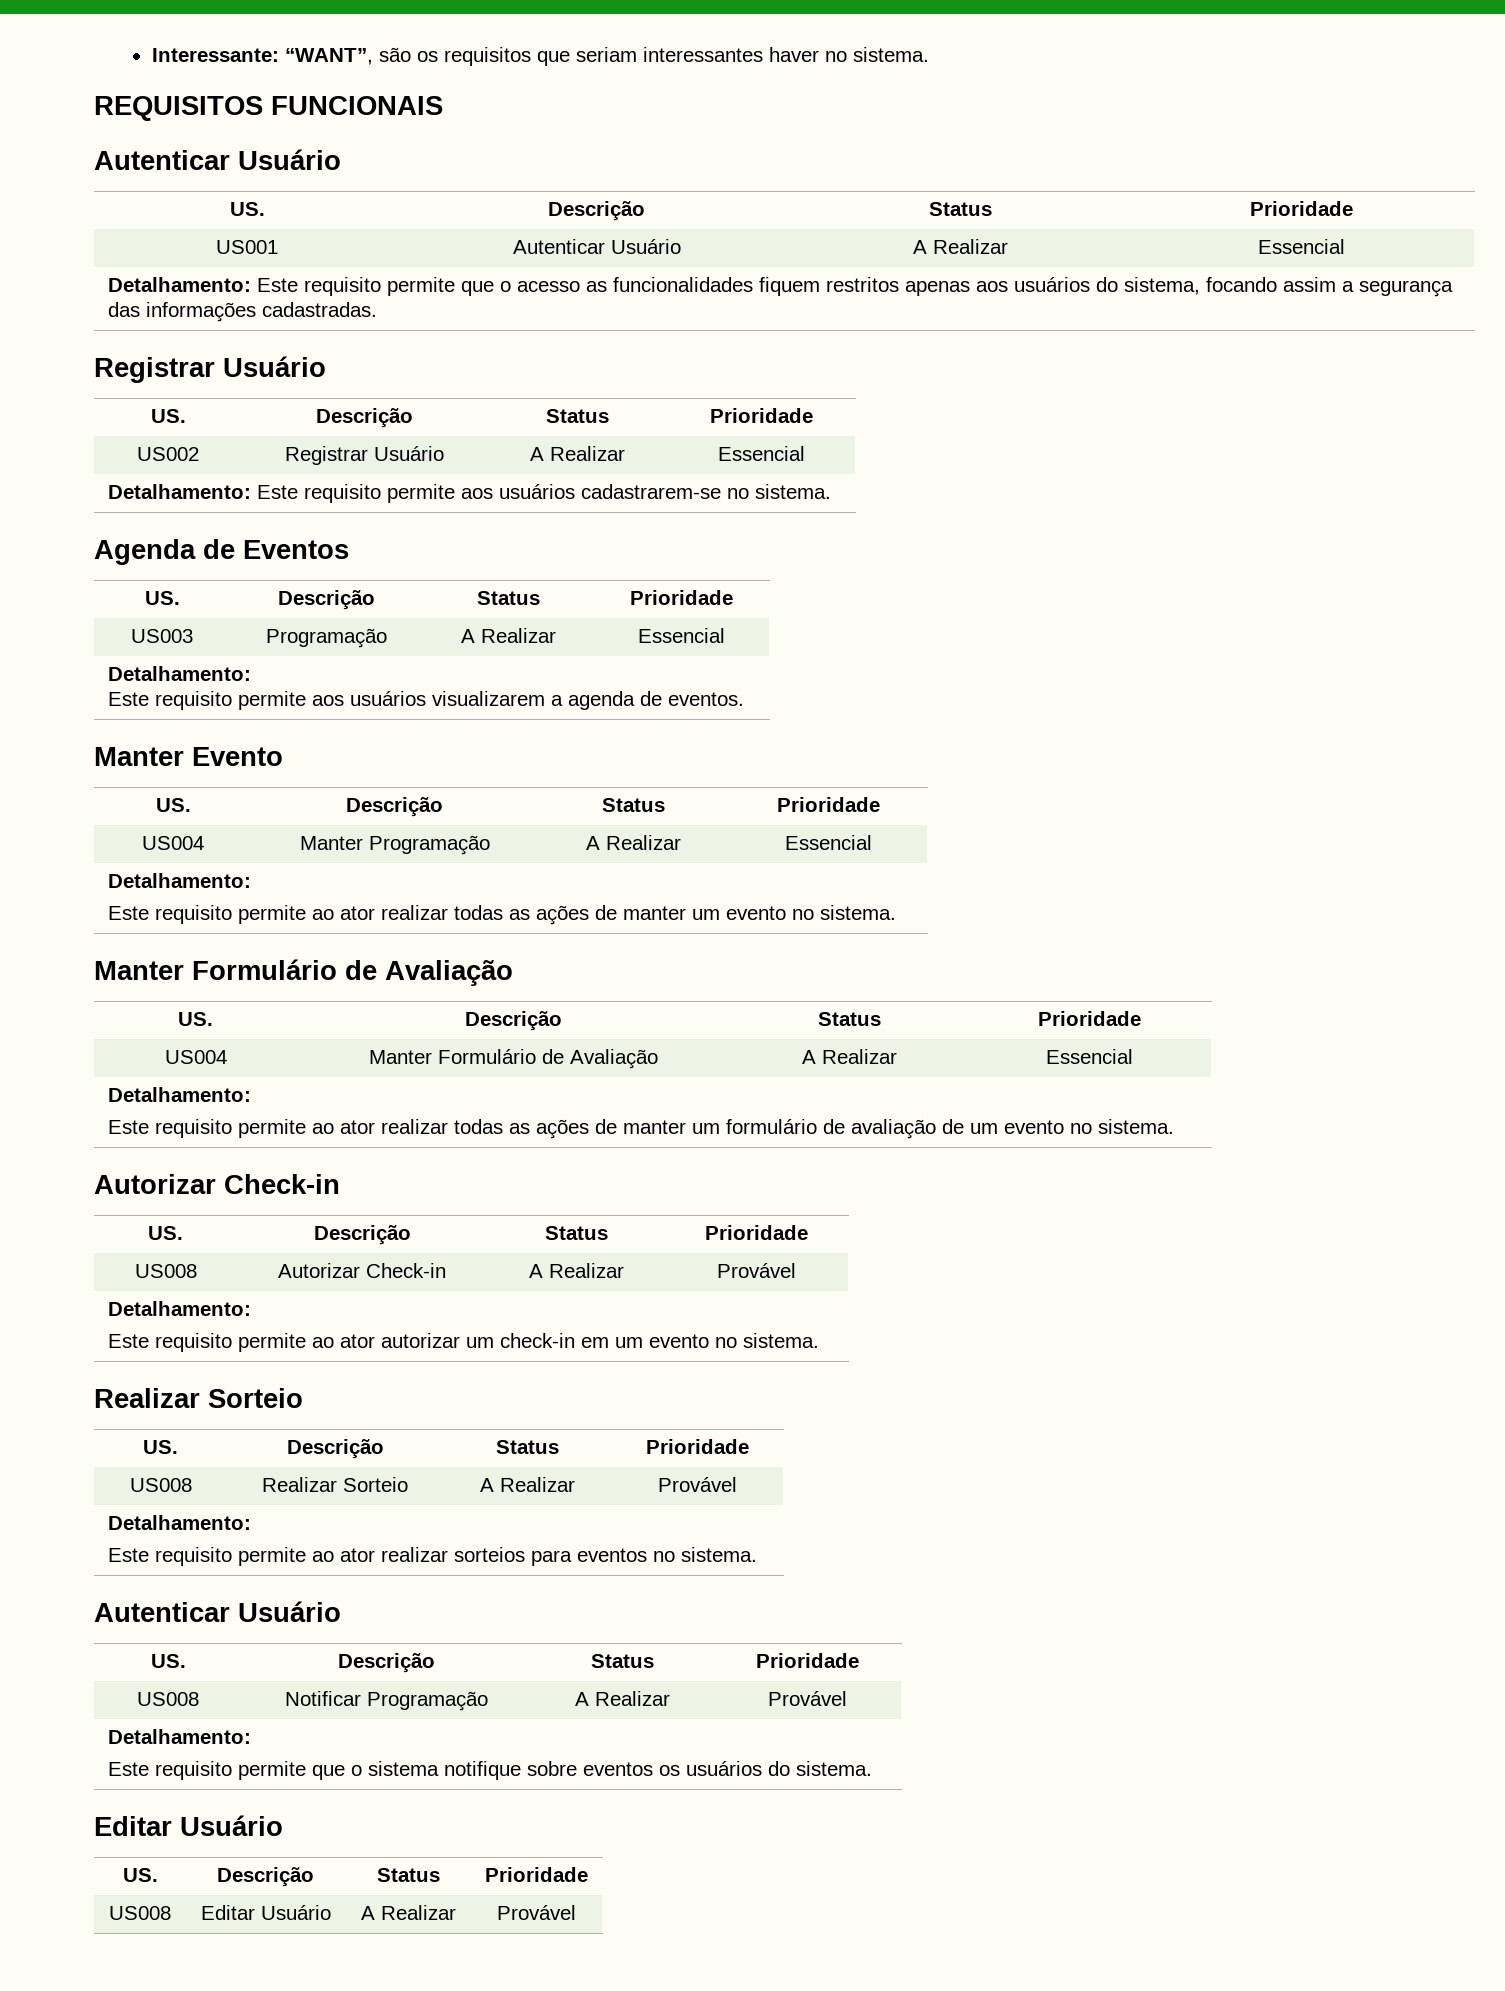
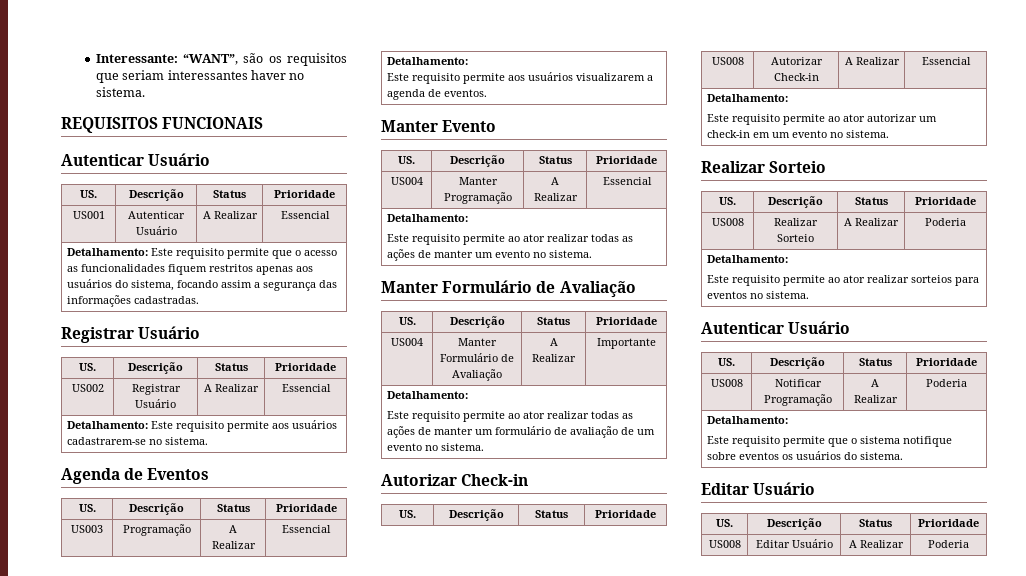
[1046,1049,1133,1064] Essencial -> [596,338,656,349] Importante
[717,1263,796,1278] Provável -> [921,57,971,65] Essencial
[657,1477,737,1492] Provável -> [925,218,966,226] Poderia
[767,1691,847,1706] Provável -> [926,379,967,387] Poderia
[497,1905,576,1920] Provável -> [928,540,969,548] Poderia

